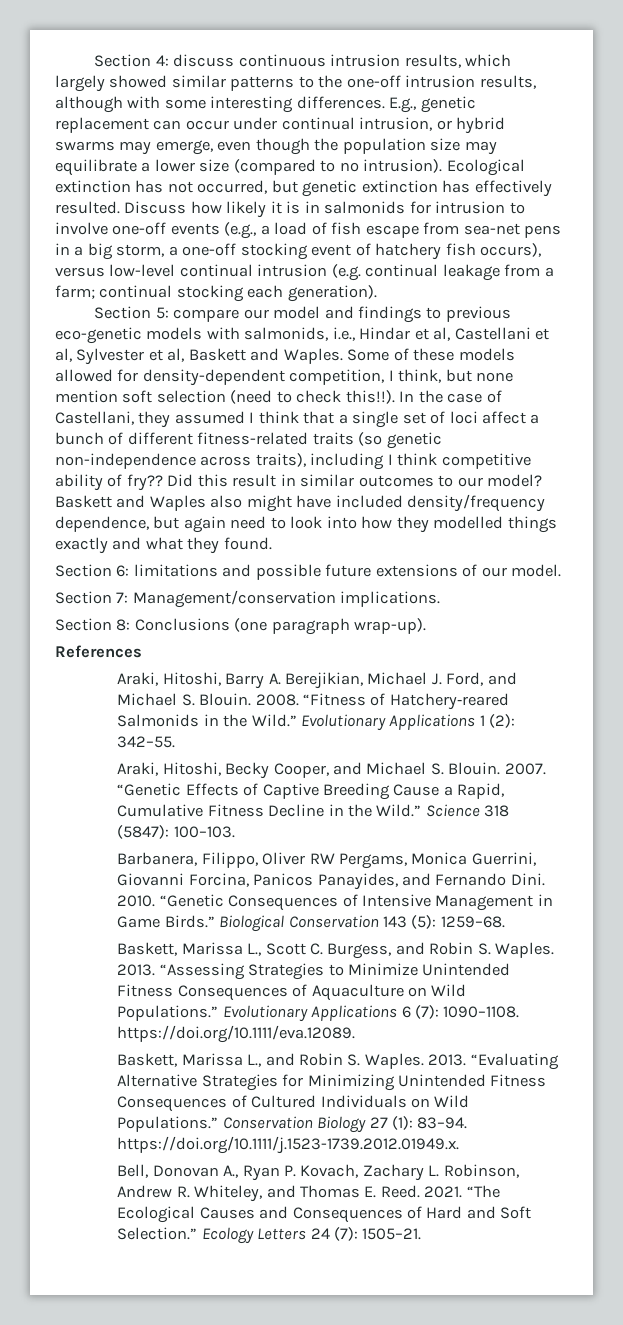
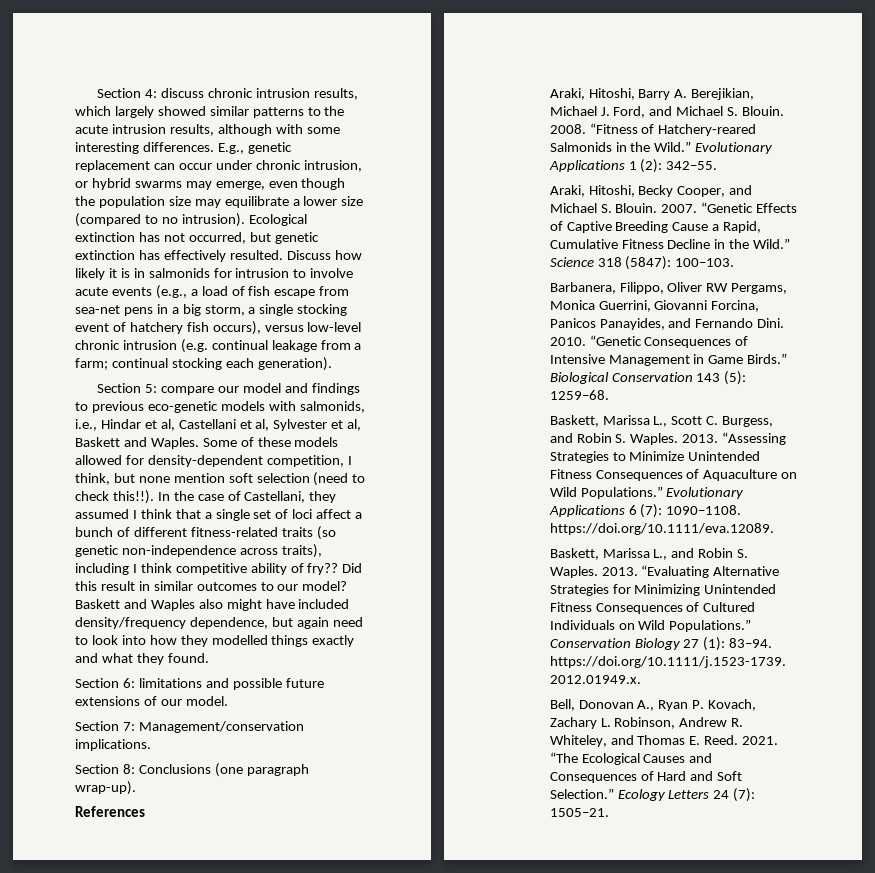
[238,54,326,67] continuous -> [208,88,254,98] chronic
[346,75,401,88] one-off -> [75,125,108,134] acute
[281,117,355,130] continual -> [255,160,301,170] chronic
[112,222,167,235] one-off -> [75,287,108,296] acute
[182,243,237,256] one-off -> [259,304,294,316] single
[179,264,253,277] continual -> [75,340,120,350] chronic

